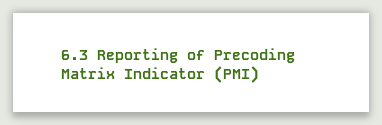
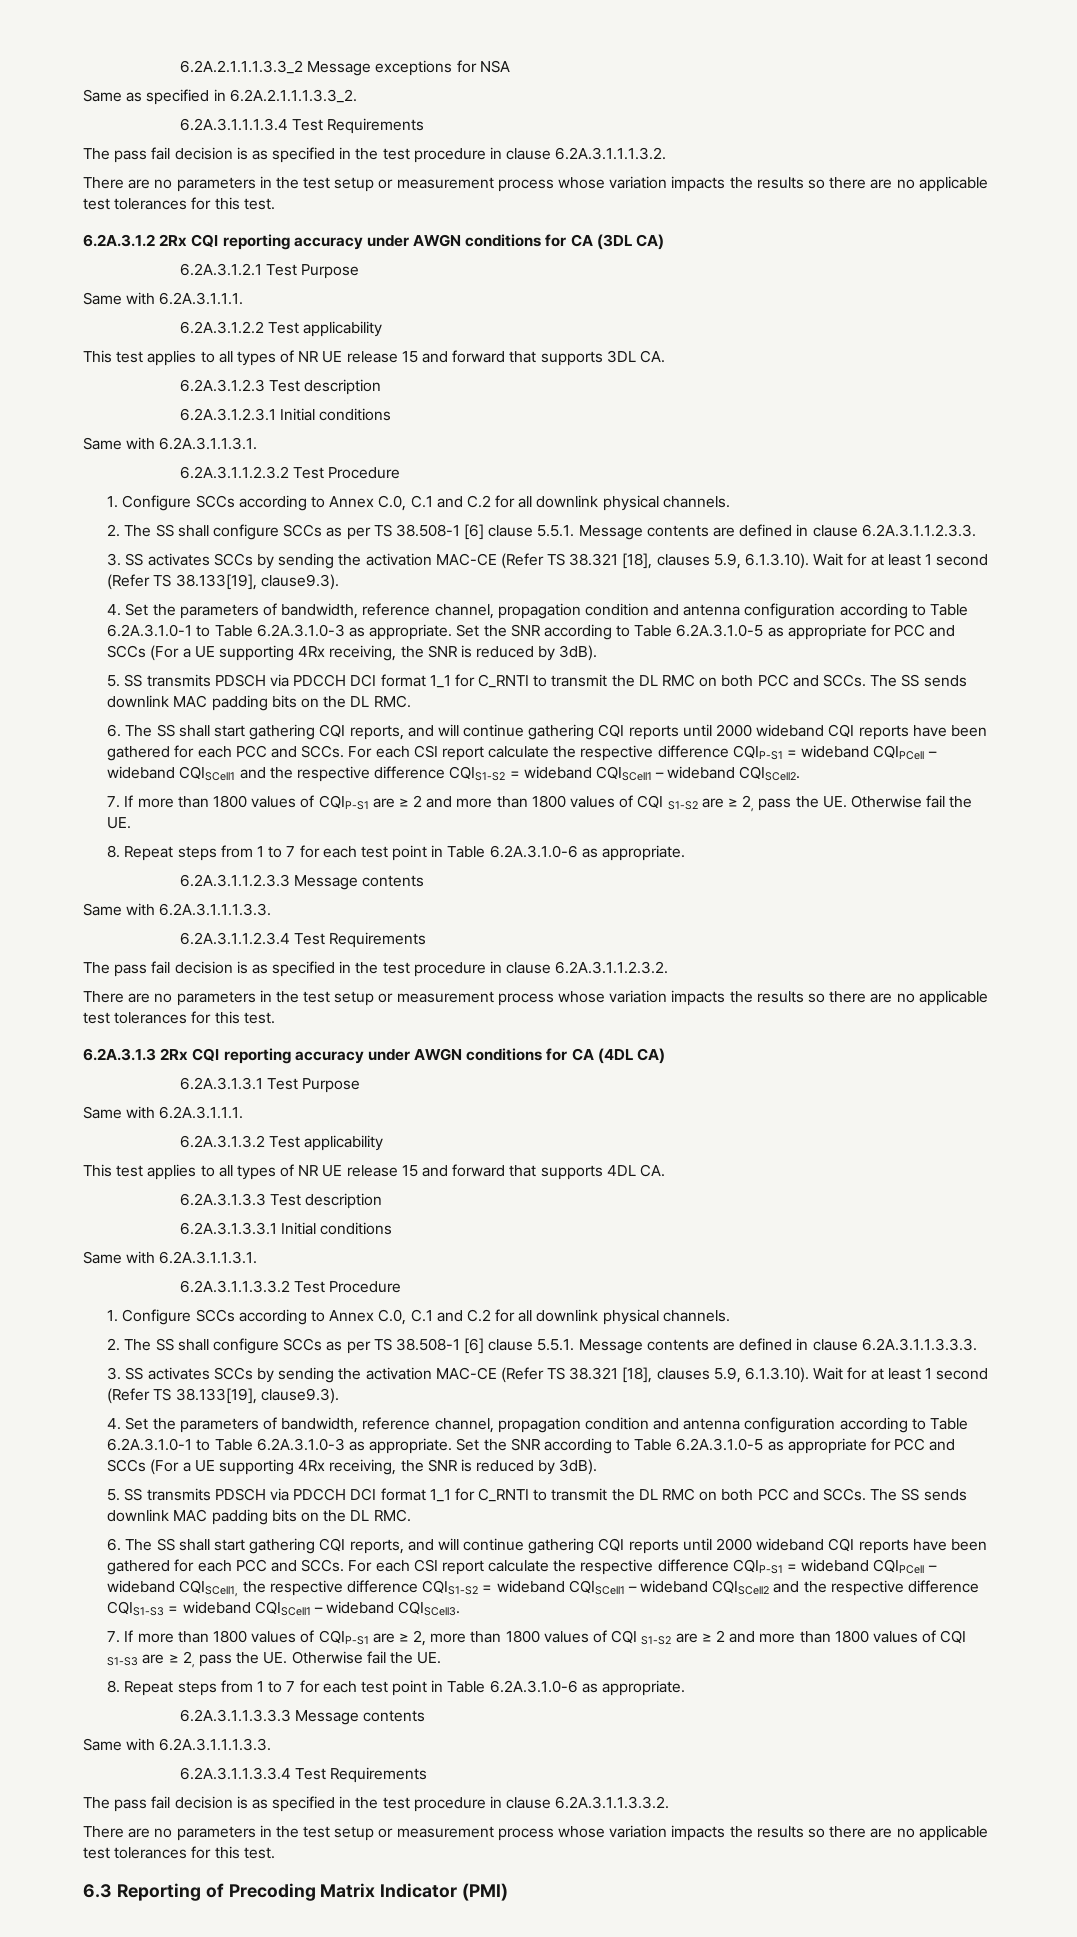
(61, 55) none -> [179,60,510,76] [83,89,357,105] [179,118,425,134] [83,147,667,163] [83,176,988,192] [83,197,275,210] [83,234,665,250] [179,263,360,279] [83,292,244,305] [179,321,383,337] [83,350,665,366] [179,379,382,395] [179,408,392,421] [83,437,258,450] [179,466,401,479] [107,495,730,511] [107,524,976,540] [107,553,989,569] [107,574,339,590] [107,603,969,619] [107,624,956,640] [107,645,598,661] [107,674,967,688] [107,695,411,711] [107,724,987,740] [107,745,937,761] [107,766,801,782] [107,795,973,812] [107,817,132,829] [107,845,686,861] [179,874,425,890] [83,903,272,916] [179,932,427,948] [83,961,669,977] [83,990,988,1006] [83,1011,275,1024] [83,1048,666,1064] [179,1077,361,1093] [83,1106,244,1119] [179,1135,384,1151] [83,1164,665,1180] [179,1193,383,1209] [179,1222,393,1235] [83,1251,258,1264] [179,1280,402,1293] [107,1309,730,1325] [107,1338,977,1354] [107,1367,989,1383] [107,1388,339,1404] [107,1417,969,1433] [107,1438,956,1454] [107,1459,598,1475] [107,1488,967,1502] [107,1509,411,1525] [107,1538,987,1554] [107,1559,937,1575] [107,1580,980,1597] [107,1601,461,1616] [107,1630,967,1646] [107,1651,442,1668] [107,1680,686,1696] [179,1709,426,1725] [83,1738,272,1751] [179,1767,428,1783] [83,1796,670,1812] [83,1825,988,1841] [83,1846,275,1859] 6.2A.2.1.1.1.3.3_2 Message exceptions for NSA // Same as specified in 6.2A.2.1.1.1.3.3_2. // 6.2A.3.1.1.1.3.4 Test Requirements // The pass fail decision is as specified in the test procedure in clause 6.2A.3.1.1.1.3.2. // There are no parameters in the test setup or measurement process whose variation impacts the results so there are no applicable test tolerances for this test. // 6.2A.3.1.2 2Rx CQI reporting accuracy under AWGN conditions for CA (3DL CA) // 6.2A.3.1.2.1 Test Purpose // Same with 6.2A.3.1.1.1. // 6.2A.3.1.2.2 Test applicability // This test applies to all types of NR UE release 15 and forward that supports 3DL CA. // 6.2A.3.1.2.3 Test description // 6.2A.3.1.2.3.1 Initial conditions // Same with 6.2A.3.1.1.3.1. // 6.2A.3.1.1.2.3.2 Test Procedure // 1. Configure SCCs according to Annex C.0, C.1 and C.2 for all downlink physical channels. // 2. The SS shall configure SCCs as per TS 38.508-1 [6] clause 5.5.1. Message contents are defined in clause 6.2A.3.1.1.2.3.3. // 3. SS activates SCCs by sending the activation MAC-CE (Refer TS 38.321 [18], clauses 5.9, 6.1.3.10). Wait for at least 1 second (Refer TS 38.133[19], clause9.3). // 4. Set the parameters of bandwidth, reference channel, propagation condition and antenna configuration according to Table 6.2A.3.1.0-1 to Table 6.2A.3.1.0-3 as appropriate. Set the SNR according to Table 6.2A.3.1.0-5 as appropriate for PCC and SCCs (For a UE supporting 4Rx receiving, the SNR is reduced by 3dB). // 5. SS transmits PDSCH via PDCCH DCI format 1_1 for C_RNTI to transmit the DL RMC on both PCC and SCCs. The SS sends downlink MAC padding bits on the DL RMC. // 6. The SS shall start gathering CQI reports, and will continue gathering CQI reports until 2000 wideband CQI reports have been gathered for each PCC and SCCs. For each CSI report calculate the respective difference CQIP-S1 = wideband CQIPCell – wideband CQISCell1 and the respective difference CQIS1-S2 = wideband CQISCell1 – wideband CQISCell2. // 7. If more than 1800 values of CQIP-S1 are ≥ 2 and more than 1800 values of CQI S1-S2 are ≥ 2, pass the UE. Otherwise fail the UE. // 8. Repeat steps from 1 to 7 for each test point in Table 6.2A.3.1.0-6 as appropriate. // 6.2A.3.1.1.2.3.3 Message contents // Same with 6.2A.3.1.1.1.3.3. // 6.2A.3.1.1.2.3.4 Test Requirements // The pass fail decision is as specified in the test procedure in clause 6.2A.3.1.1.2.3.2. // There are no parameters in the test setup or measurement process whose variation impacts the results so there are no applicable test tolerances for this test. // 6.2A.3.1.3 2Rx CQI reporting accuracy under AWGN conditions for CA (4DL CA) // 6.2A.3.1.3.1 Test Purpose // Same with 6.2A.3.1.1.1. // 6.2A.3.1.3.2 Test applicability // This test applies to all types of NR UE release 15 and forward that supports 4DL CA. // 6.2A.3.1.3.3 Test description // 6.2A.3.1.3.3.1 Initial conditions // Same with 6.2A.3.1.1.3.1. // 6.2A.3.1.1.3.3.2 Test Procedure // 1. Configure SCCs according to Annex C.0, C.1 and C.2 for all downlink physical channels. // 2. The SS shall configure SCCs as per TS 38.508-1 [6] clause 5.5.1. Message contents are defined in clause 6.2A.3.1.1.3.3.3. // 3. SS activates SCCs by sending the activation MAC-CE (Refer TS 38.321 [18], clauses 5.9, 6.1.3.10). Wait for at least 1 second (Refer TS 38.133[19], clause9.3). // 4. Set the parameters of bandwidth, reference channel, propagation condition and antenna configuration according to Table 6.2A.3.1.0-1 to Table 6.2A.3.1.0-3 as appropriate. Set the SNR according to Table 6.2A.3.1.0-5 as appropriate for PCC and SCCs (For a UE supporting 4Rx receiving, the SNR is reduced by 3dB). // 5. SS transmits PDSCH via PDCCH DCI format 1_1 for C_RNTI to transmit the DL RMC on both PCC and SCCs. The SS sends downlink MAC padding bits on the DL RMC. // 6. The SS shall start gathering CQI reports, and will continue gathering CQI reports until 2000 wideband CQI reports have been gathered for each PCC and SCCs. For each CSI report calculate the respective difference CQIP-S1 = wideband CQIPCell – wideband CQISCell1, the respective difference CQIS1-S2 = wideband CQISCell1 – wideband CQISCell2 and the respective difference CQIS1-S3 = wideband CQISCell1 – wideband CQISCell3. // 7. If more than 1800 values of CQIP-S1 are ≥ 2, more than 1800 values of CQI S1-S2 are ≥ 2 and more than 1800 values of CQI S1-S3 are ≥ 2, pass the UE. Otherwise fail the UE. // 8. Repeat steps from 1 to 7 for each test point in Table 6.2A.3.1.0-6 as appropriate. // 6.2A.3.1.1.3.3.3 Message contents // Same with 6.2A.3.1.1.1.3.3. // 6.2A.3.1.1.3.3.4 Test Requirements // The pass fail decision is as specified in the test procedure in clause 6.2A.3.1.1.3.3.2. // There are no parameters in the test setup or measurement process whose variation impacts the results so there are no applicable test tolerances for this test. //

